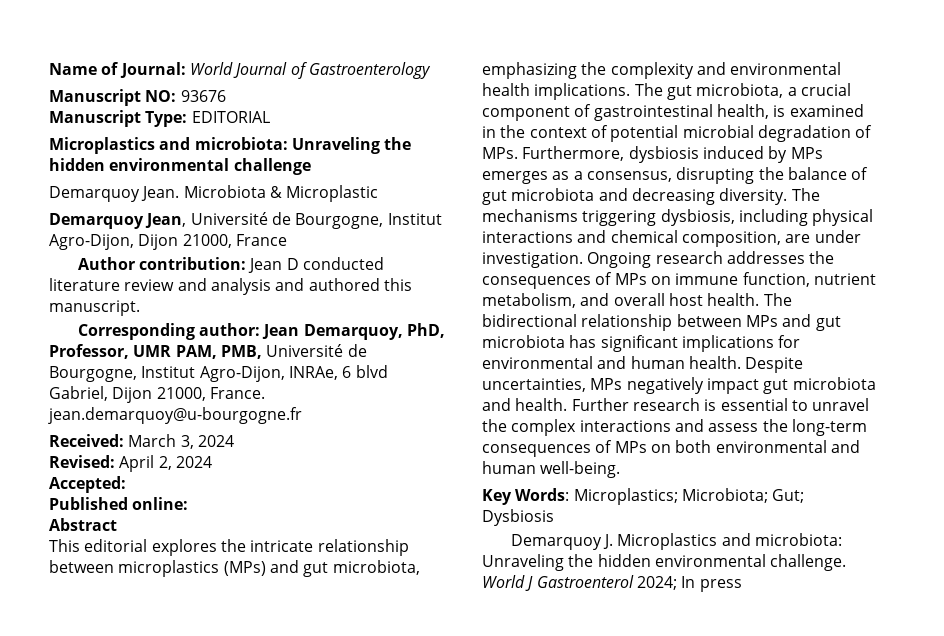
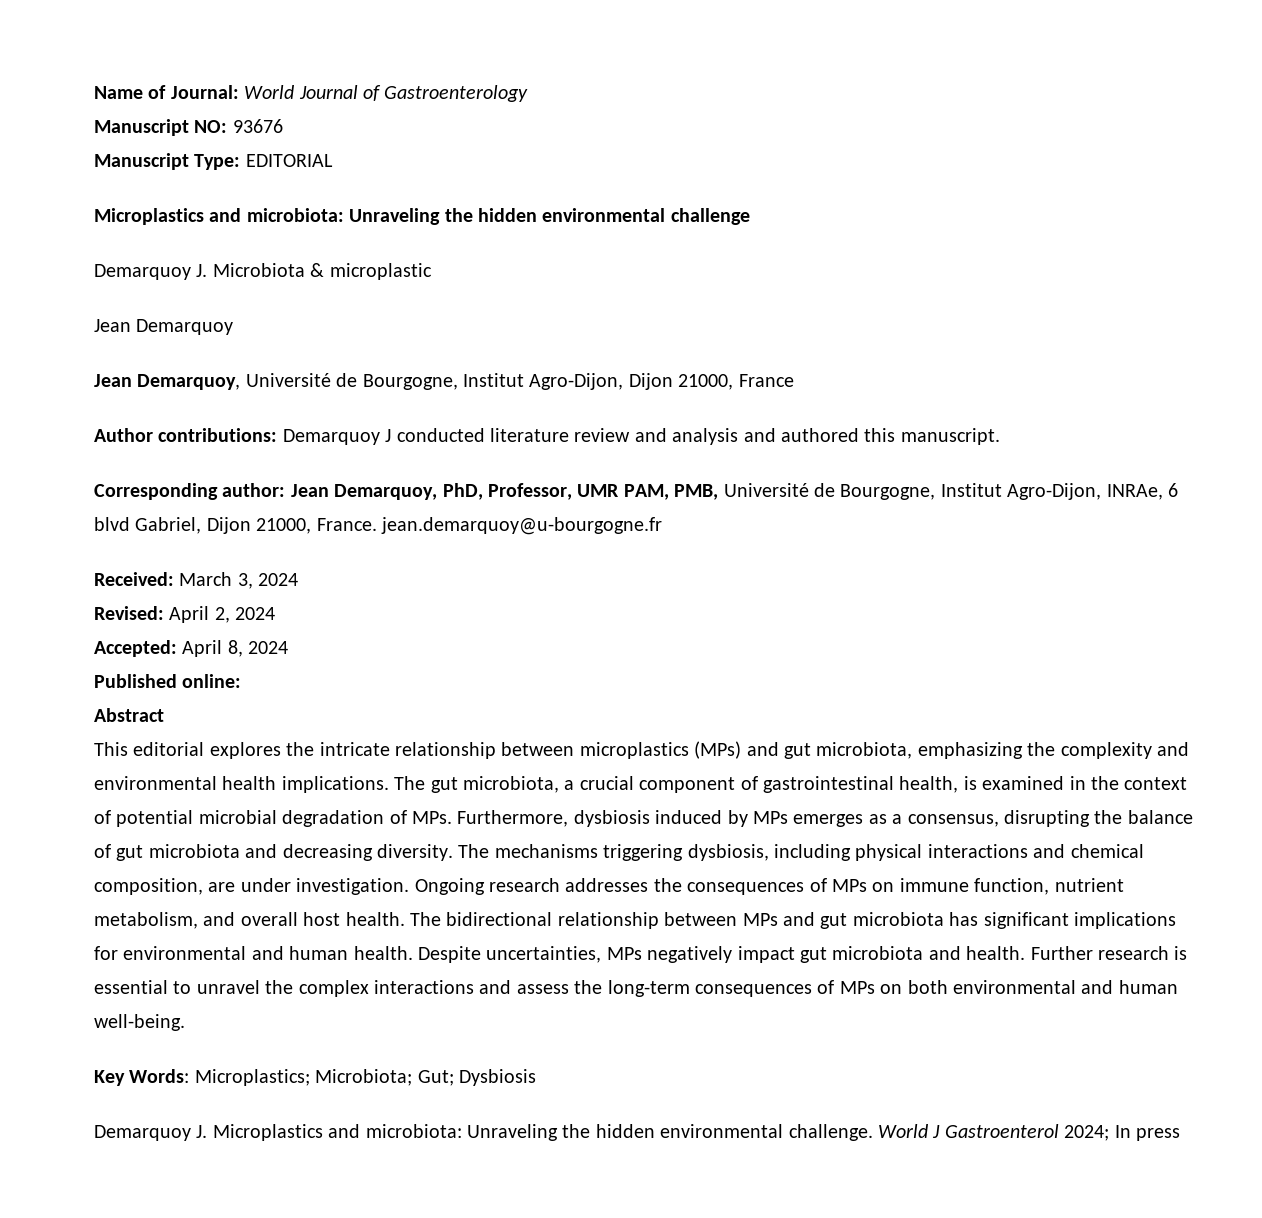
[141,186,180,201] Jean. -> [196,264,208,277] J.
[286,185,379,202] [49,213,187,229] Microplastic // Demarquoy Jean, -> [329,263,432,280] [94,319,234,335] [94,374,241,390] microplastic // Jean Demarquoy // Jean Demarquoy,
[139,257,299,273] contribution: Jean D -> [158,428,392,445] contributions: Demarquoy J
(126, 484) none -> [182,640,289,657] April 8, 2024

